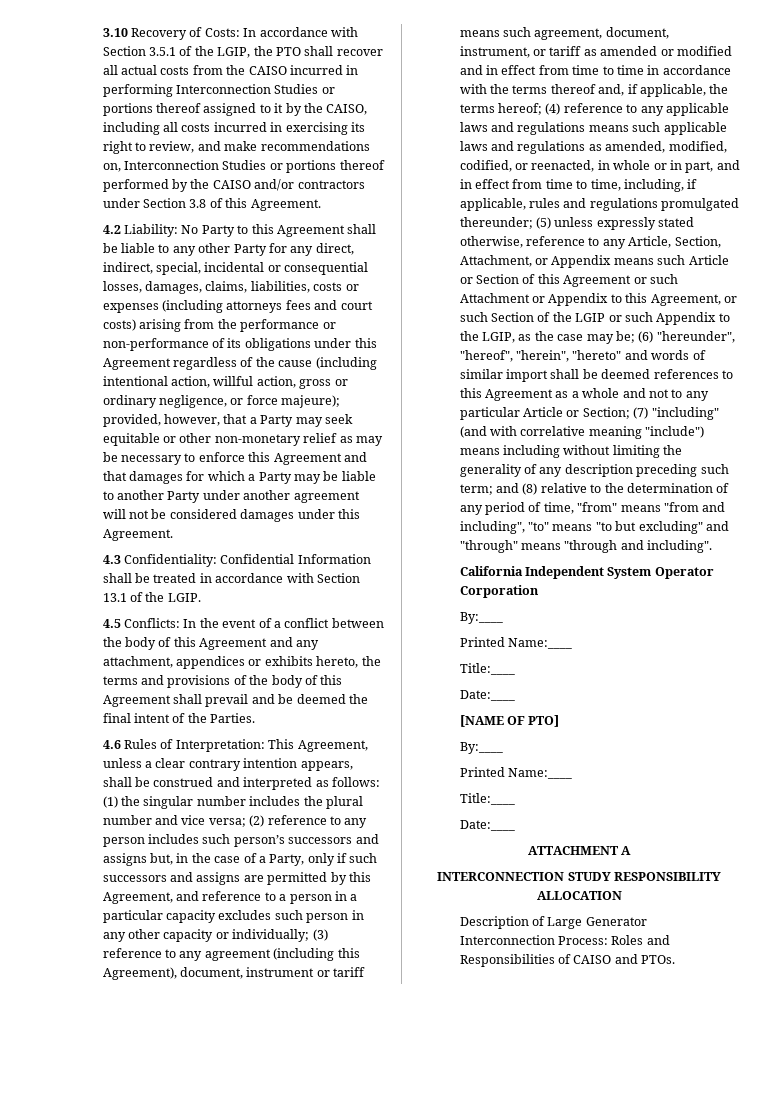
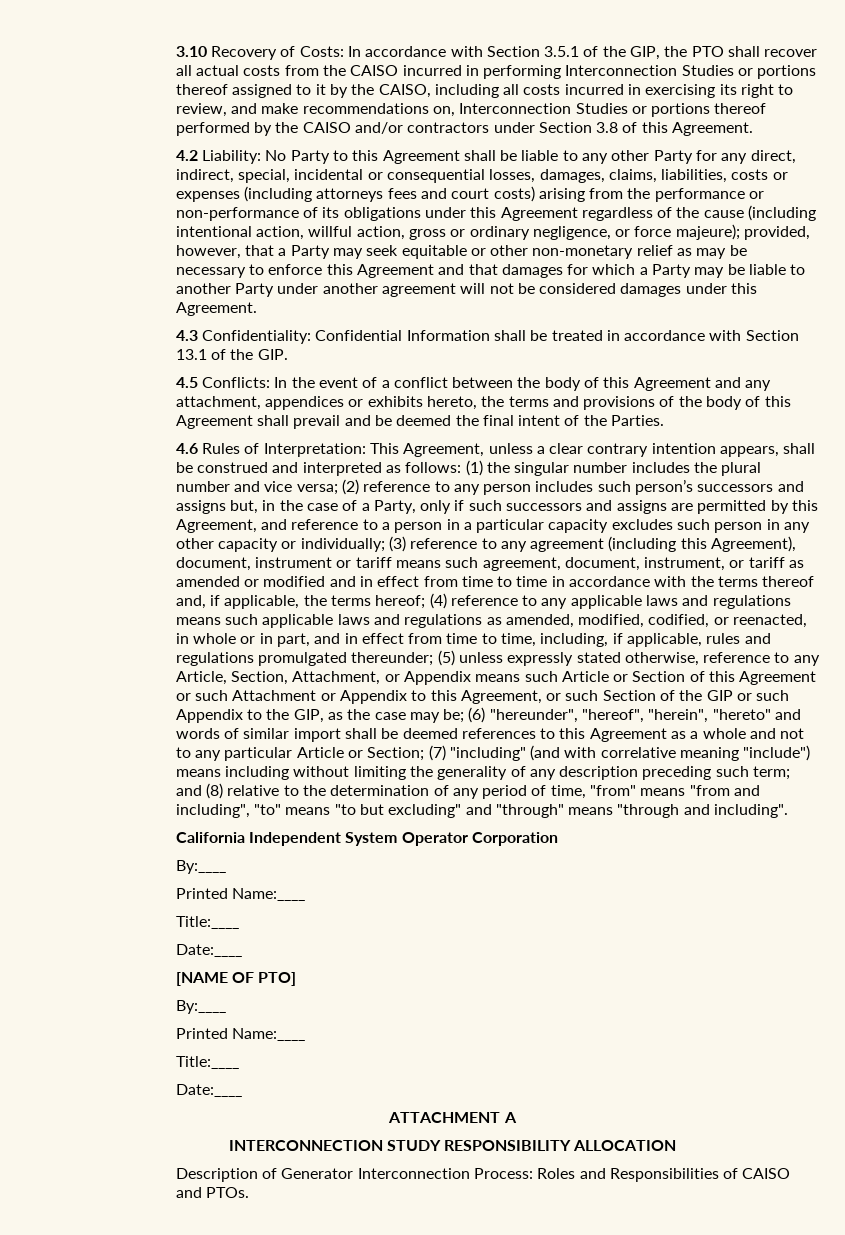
[217,47,251,58] LGIP, -> [630,46,661,60] GIP,
[167,593,201,602] LGIP. -> [257,349,288,360] GIP.
[575,313,606,322] LGIP -> [706,690,733,701] GIP
[482,332,516,343] LGIP, -> [293,709,324,723] GIP,
[547,917,583,929] Large -> (277, 1173) none

